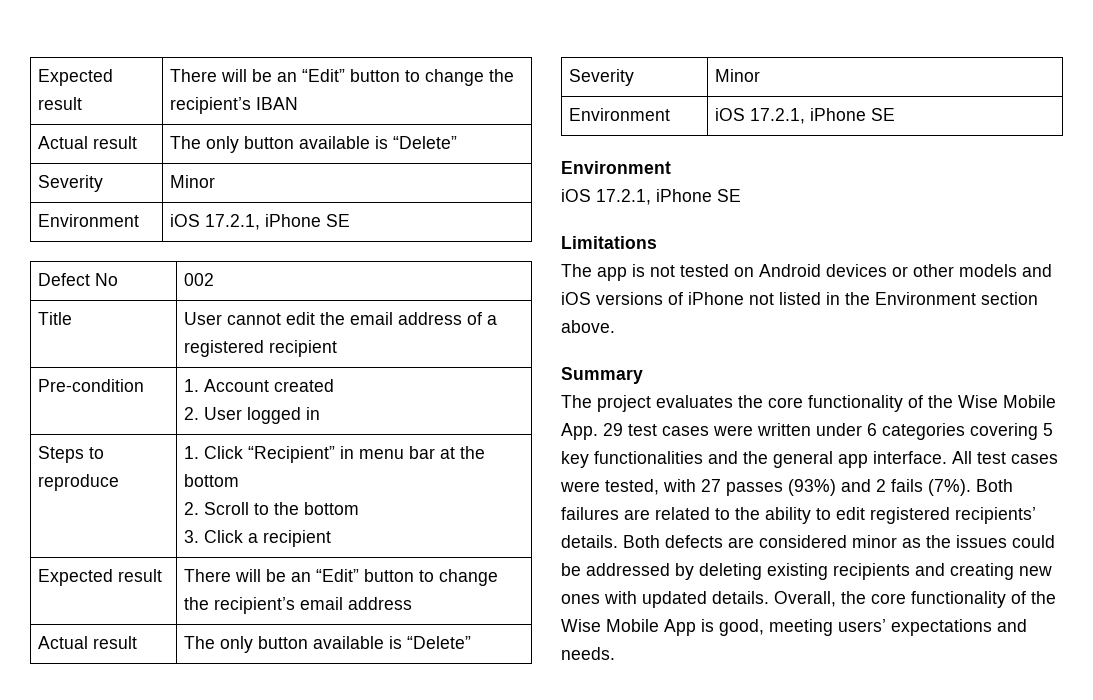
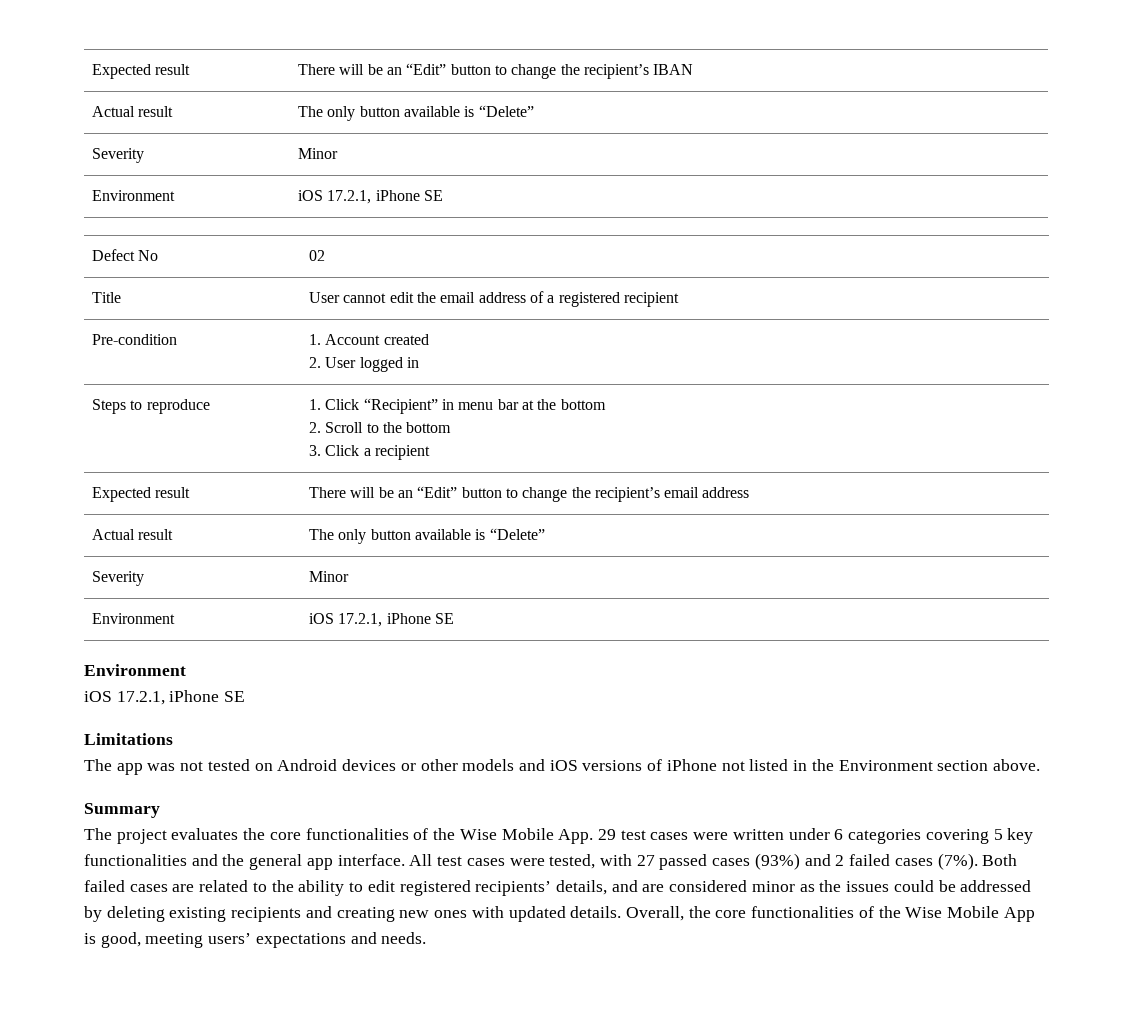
[183,273,214,286] 002 -> [308,250,325,261] 02
[632,264,645,277] is -> [147,763,176,771] was
[808,395,903,412] functionality -> [305,828,409,840] functionalities
[726,482,783,496] passes -> [659,854,751,870] passed cases
[891,479,1013,496] [561,507,619,520] fails (7%). Both failures -> [849,853,1018,870] [84,880,168,892] failed cases (7%). Both failed cases
[561,535,723,548] details. Both defects -> [555,880,638,895] details, and
[911,591,1006,608] functionality -> [751,906,855,918] functionalities

